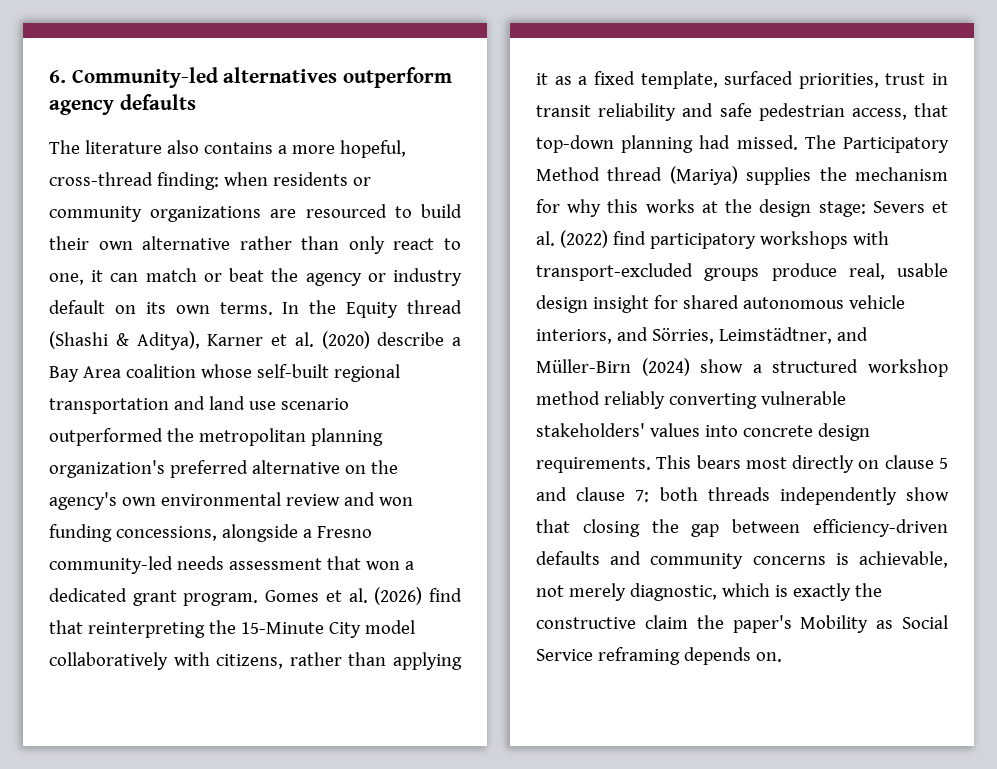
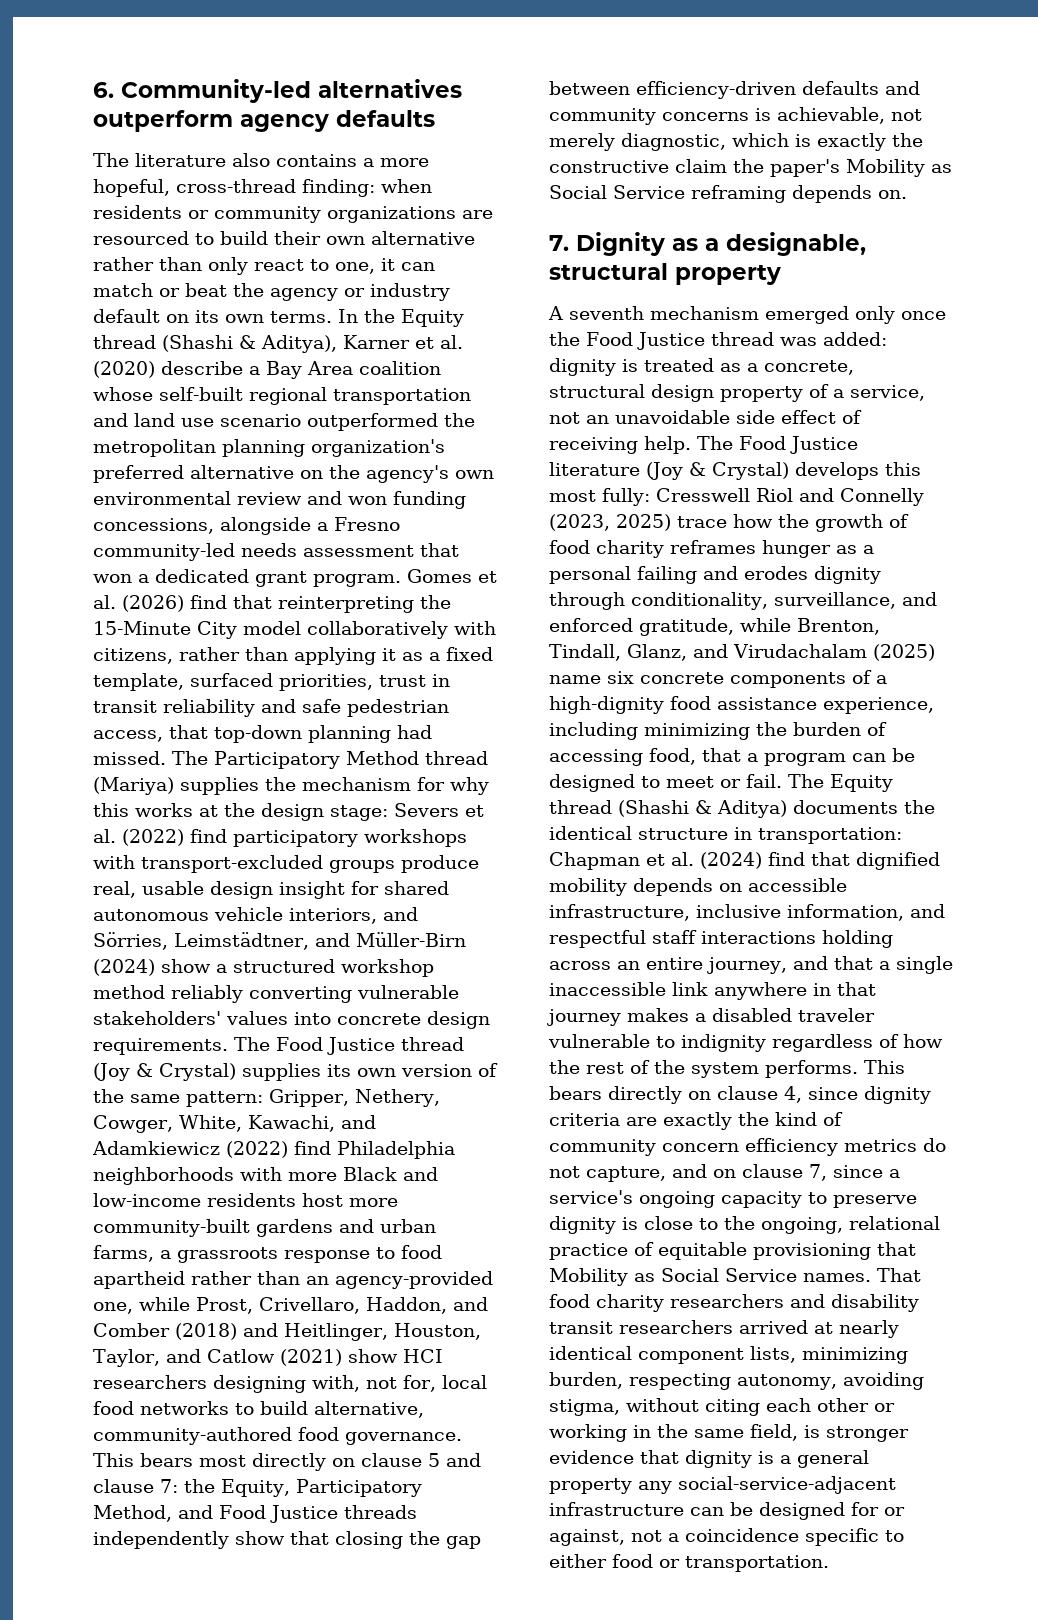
(651, 465) none -> [234,1037,464,1055] [93,1063,498,1081] [93,1089,440,1107] [93,1115,376,1133] [92,1141,455,1159] [93,1167,438,1185] [93,1193,398,1207] [93,1219,436,1237] [93,1245,442,1263] [93,1271,493,1289] [93,1297,488,1314] [93,1323,481,1341] [93,1349,443,1367] [93,1375,487,1393] [93,1401,424,1418] [93,1427,462,1445] The Food Justice thread (Joy & Crystal) supplies its own version of the same pattern: Gripper, Nethery, Cowger, White, Kawachi, and Adamkiewicz (2022) find Philadelphia neighborhoods with more Black and low-income residents host more community-built gardens and urban farms, a grassroots response to food apartheid rather than an agency-provided one, while Prost, Crivellaro, Haddon, and Comber (2018) and Heitlinger, Houston, Taylor, and Catlow (2021) show HCI researchers designing with, not for, local food networks to build alternative, community-authored food governance.
[659,487,698,501] both -> [184,1479,422,1497] [93,1505,338,1523] the Equity, Participatory Method, and Food Justice
(782, 657) none -> [549,232,866,256] [549,263,781,285] [548,306,946,324] [549,332,887,350] [549,358,854,376] [549,384,925,402] [549,410,862,424] [549,436,858,454] [549,462,921,480] [549,488,924,506] [549,514,909,532] [549,540,874,558] [549,566,881,584] [549,592,937,610] [549,618,880,636] [549,644,935,661] [549,670,887,688] [549,696,934,714] [549,722,887,740] [549,748,915,766] [549,774,893,792] [549,800,935,818] [549,826,902,844] [549,852,940,870] [549,878,847,896] [549,904,945,921] [549,930,893,948] [549,956,953,974] [549,982,876,1000] [547,1008,875,1026] [548,1034,943,1052] [549,1060,905,1078] [549,1086,931,1104] [549,1112,843,1130] [549,1138,946,1156] [549,1164,900,1182] [549,1190,917,1208] [549,1216,940,1234] [549,1242,916,1260] [549,1268,921,1286] [549,1294,919,1312] [549,1320,899,1338] [549,1346,908,1364] [549,1372,924,1390] [549,1398,895,1416] [549,1424,909,1442] [549,1450,869,1468] [549,1476,896,1494] [549,1502,905,1520] [549,1528,904,1546] [549,1554,829,1572] // 7. Dignity as a designable, structural property // A seventh mechanism emerged only once the Food Justice thread was added: dignity is treated as a concrete, structural design property of a service, not an unavoidable side effect of receiving help. The Food Justice literature (Joy & Crystal) develops this most fully: Cresswell Riol and Connelly (2023, 2025) trace how the growth of food charity reframes hunger as a personal failing and erodes dignity through conditionality, surveillance, and enforced gratitude, while Brenton, Tindall, Glanz, and Virudachalam (2025) name six concrete components of a high-dignity food assistance experience, including minimizing the burden of accessing food, that a program can be designed to meet or fail. The Equity thread (Shashi & Aditya) documents the identical structure in transportation: Chapman et al. (2024) find that dignified mobility depends on accessible infrastructure, inclusive information, and respectful staff interactions holding across an entire journey, and that a single inaccessible link anywhere in that journey makes a disabled traveler vulnerable to indignity regardless of how the rest of the system performs. This bears directly on clause 4, since dignity criteria are exactly the kind of community concern efficiency metrics do not capture, and on clause 7, since a service's ongoing capacity to preserve dignity is close to the ongoing, relational practice of equitable provisioning that Mobility as Social Service names. That food charity researchers and disability transit researchers arrived at nearly identical component lists, minimizing burden, respecting autonomy, avoiding stigma, without citing each other or working in the same field, is stronger evidence that dignity is a general property any social-service-adjacent infrastructure can be designed for or against, not a coincidence specific to either food or transportation.

